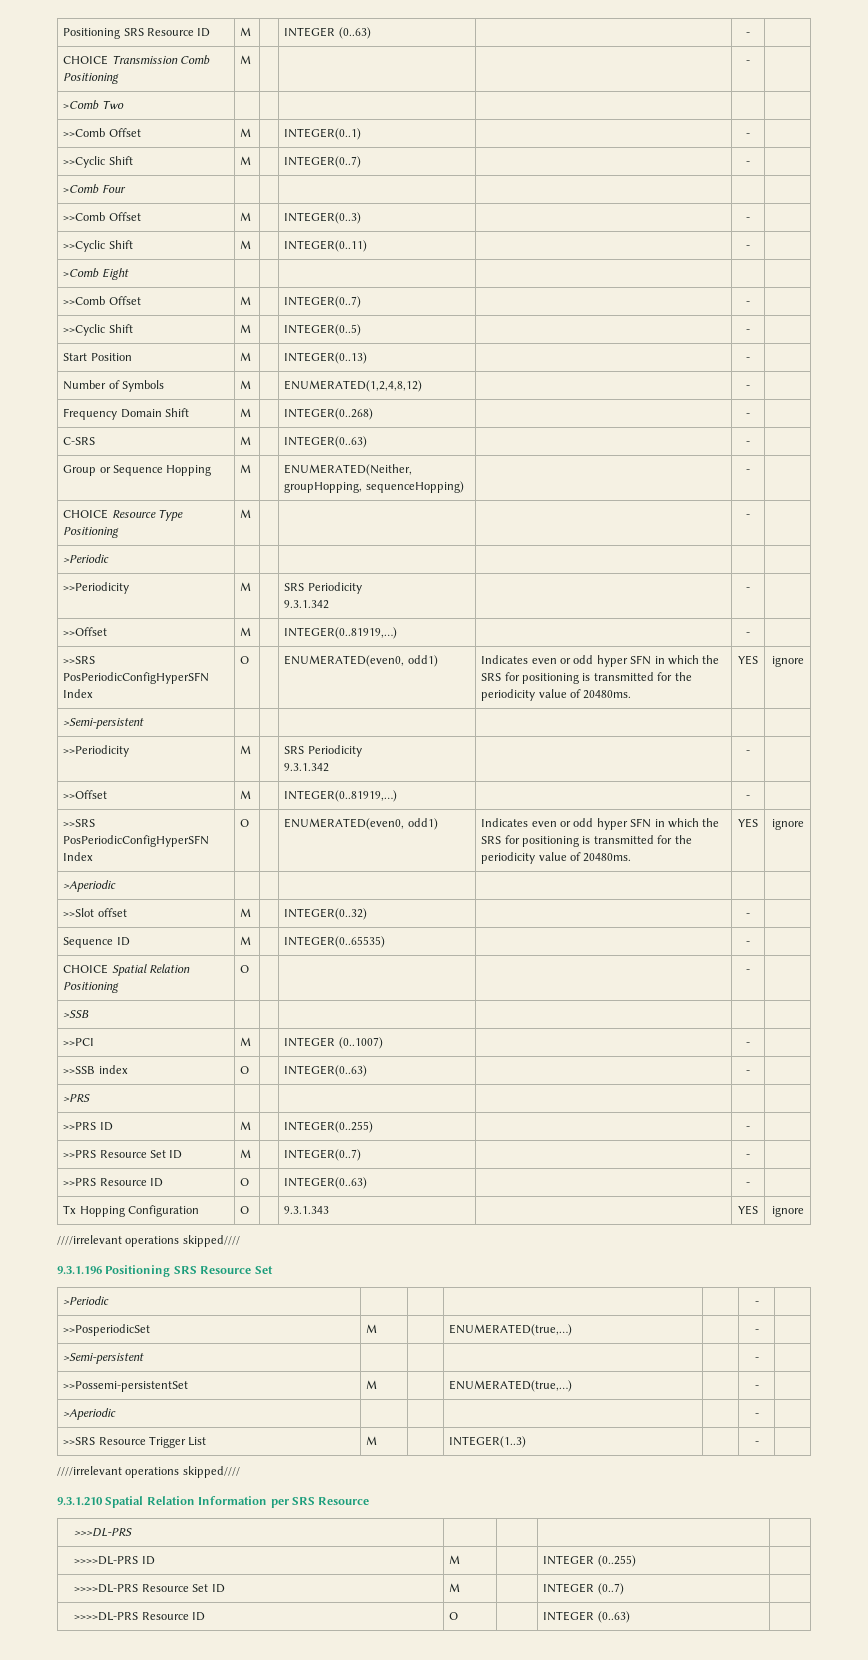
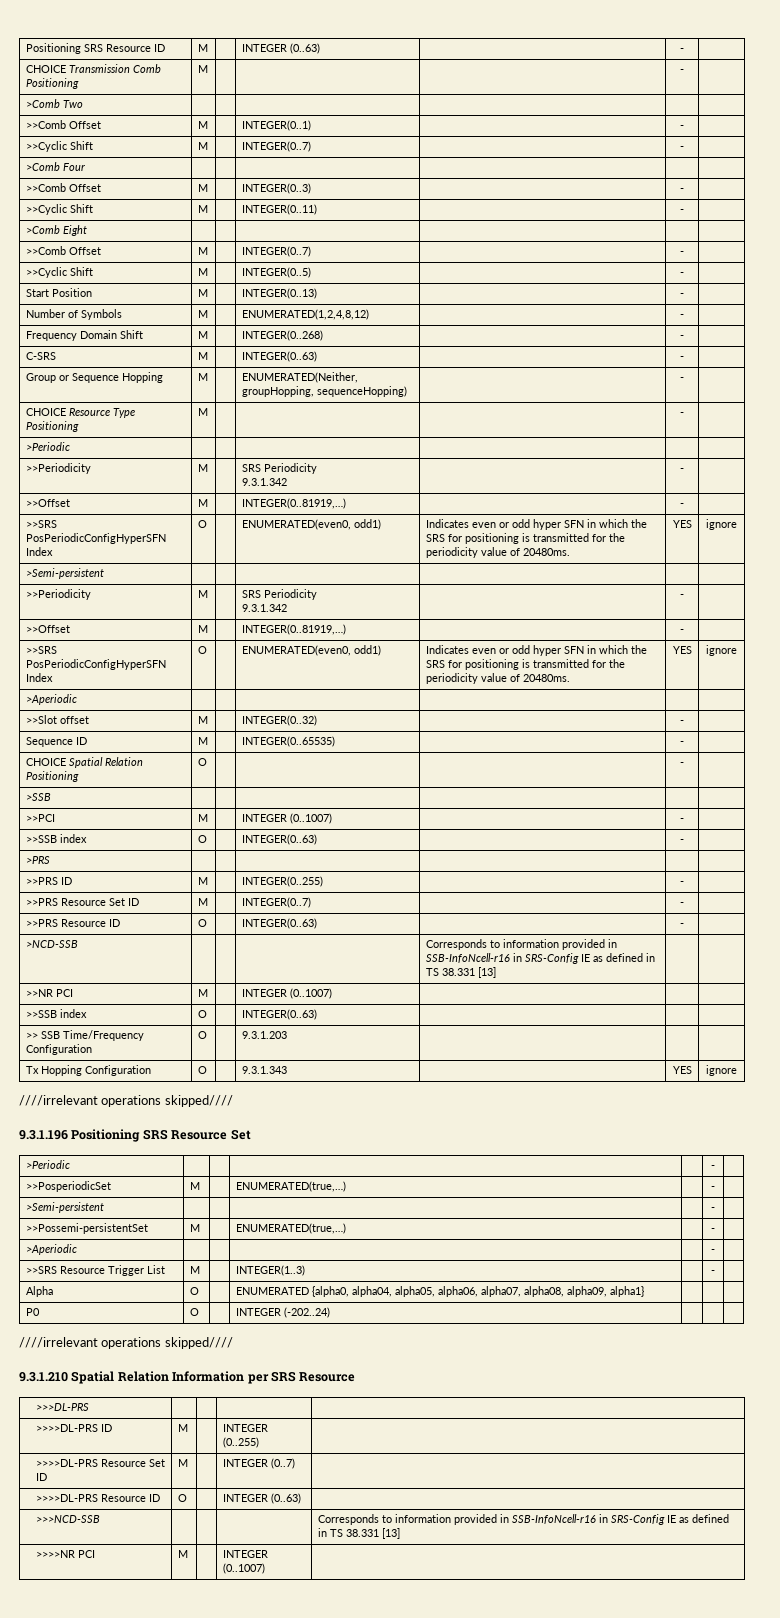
(750, 1184) none -> [25,940,78,948] [425,939,617,950] [425,953,655,964] [425,967,496,978] [25,989,73,997] [197,989,208,997] [241,988,332,999] [25,1009,87,1018] [197,1010,207,1018] [241,1009,317,1020] [25,1030,144,1041] [25,1044,92,1055] [197,1031,207,1039] [241,1031,287,1039] // >NCD-SSB | | | | Corresponds to information provided in SSB-InfoNcell-r16 in SRS-Config IE as defined in TS 38.331 [13] | | // >>NR PCI | M | | INTEGER (0..1007) | | | // >>SSB index | O | | INTEGER(0..63) | | | // >> SSB Time/Frequency Configuration | O | | 9.3.1.203 | | |
(759, 1443) none -> [25,1286,53,1297] [189,1287,199,1295] [235,1286,644,1297] [25,1308,40,1316] [189,1308,199,1316] [235,1307,330,1318] // Alpha | O | | ENUMERATED {alpha0, alpha04, alpha05, alpha06, alpha07, alpha08, alpha09, alpha1} | | | // P0 | O | | INTEGER (-202..24) | | |
(630, 1617) none -> [36,1515,101,1523] [317,1514,729,1525] [317,1528,400,1539] [36,1550,96,1558] [177,1550,188,1558] [222,1550,268,1558] [222,1563,265,1574] // >>>NCD-SSB | | | | Corresponds to information provided in SSB-InfoNcell-r16 in SRS-Config IE as defined in TS 38.331 [13] // >>>>NR PCI | M | | INTEGER (0..1007) |

